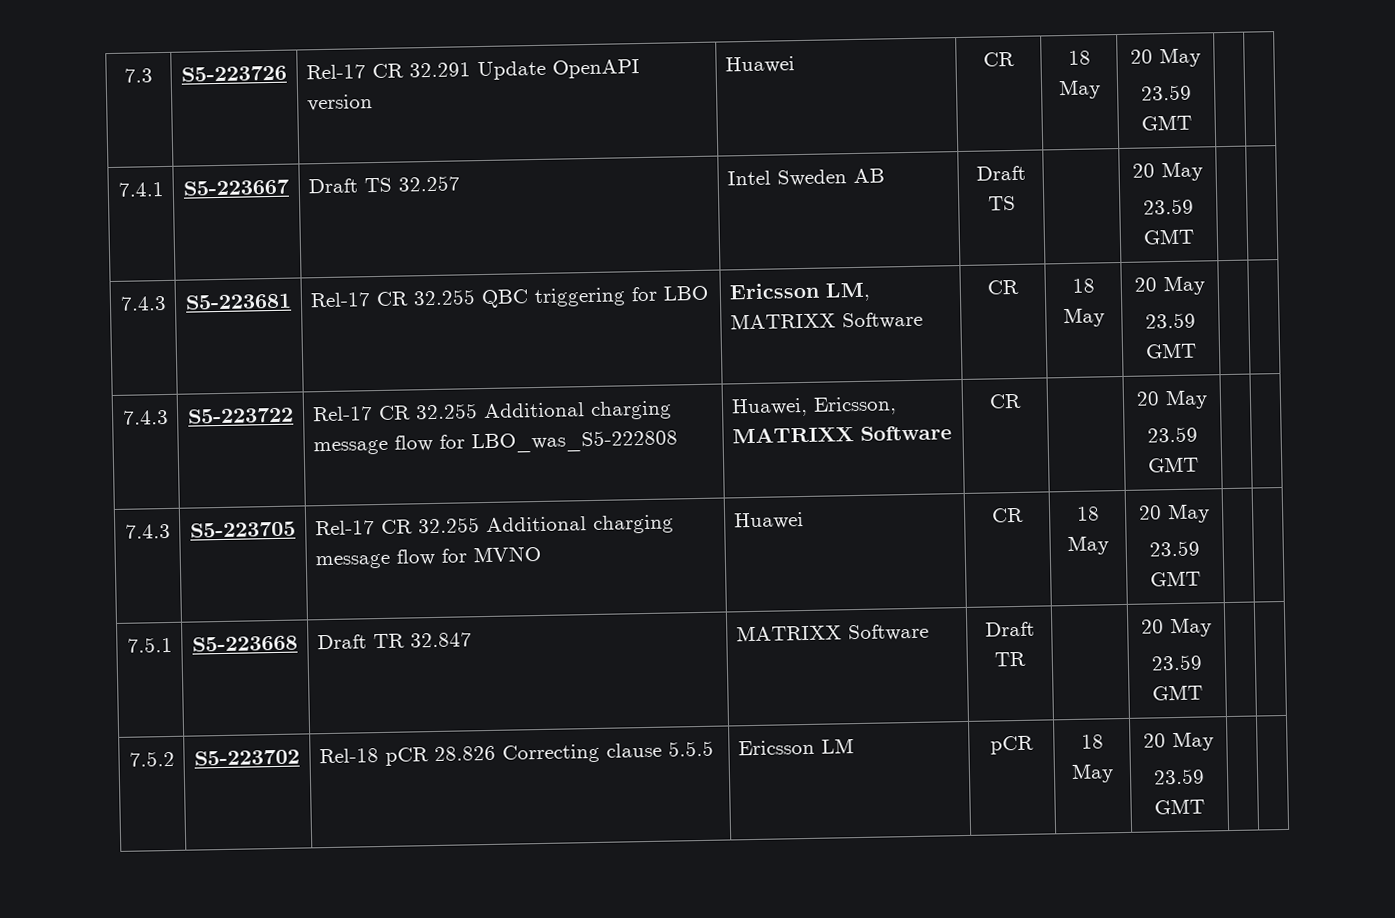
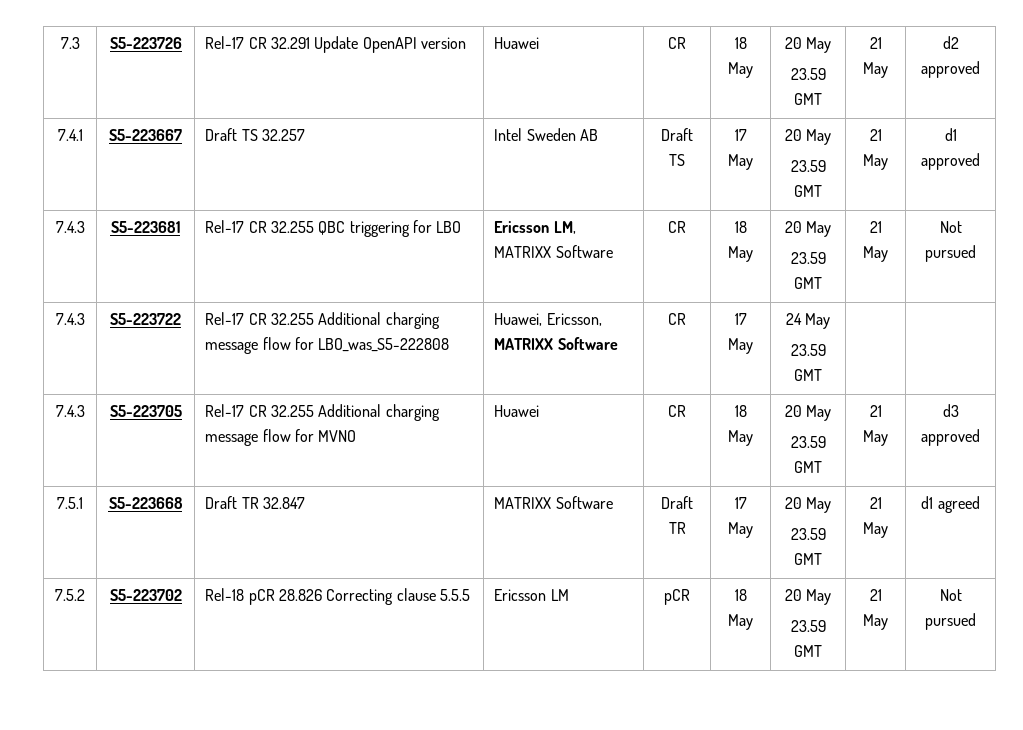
(1192, 122) | -> [869,37,882,49] [863,62,888,78] [942,36,959,49] [921,61,980,78] 21 May | d2 approved
[1132,161,1203,182] [1143,198,1194,215] [1143,228,1195,245] | 20 May // 23.59 GMT | | -> [734,129,747,141] [728,154,753,170] [784,129,832,145] [790,160,826,172] [794,185,822,197] [869,129,882,141] [863,154,888,170] [944,128,957,141] [921,153,980,170] 17 May | 20 May // 23.59 GMT | 21 May | d1 approved
(1197, 350) | -> [869,221,882,233] [863,246,888,262] [939,221,962,233] [925,245,976,262] 21 May | Not pursued
[1136,391,1160,406] | 20 -> [734,313,747,325] [728,338,753,354] [785,313,802,325] 17 May | 24
(1201, 578) | -> [869,405,882,417] [863,430,888,446] [942,404,959,417] [921,429,980,446] 21 May | d3 approved
[1141,617,1212,638] [1151,654,1203,671] [1152,684,1203,701] | 20 May // 23.59 GMT | | -> [734,497,747,509] [728,522,753,538] [784,497,832,513] [790,528,826,540] [794,553,822,565] [869,497,882,509] [863,522,888,538] [921,496,980,513] 17 May | 20 May // 23.59 GMT | 21 May | d1 agreed
(1205, 806) | -> [869,589,882,601] [863,614,888,630] [939,589,962,601] [925,613,976,630] 21 May | Not pursued

